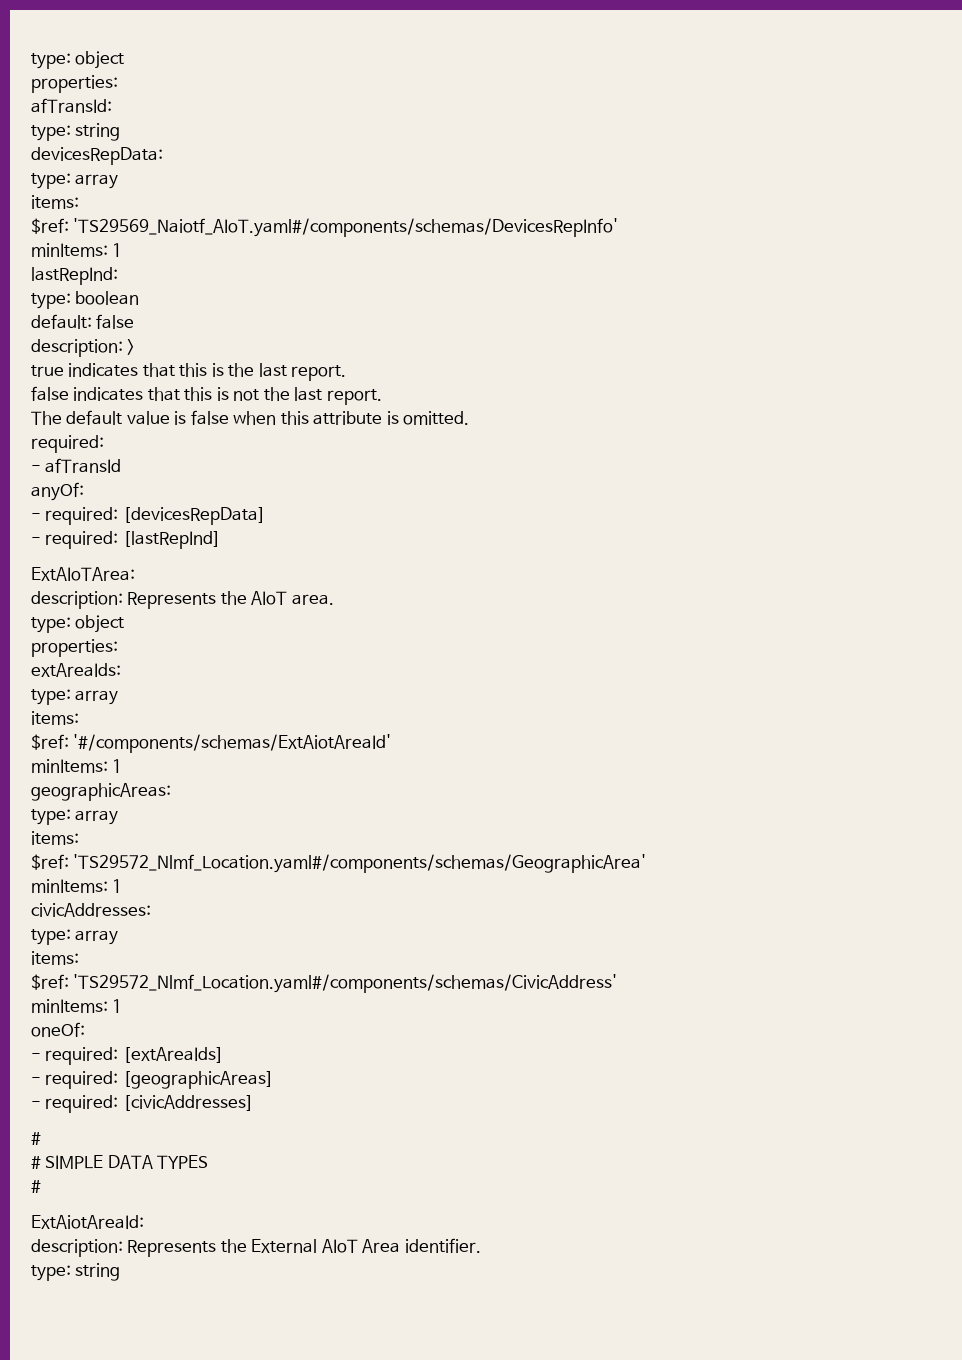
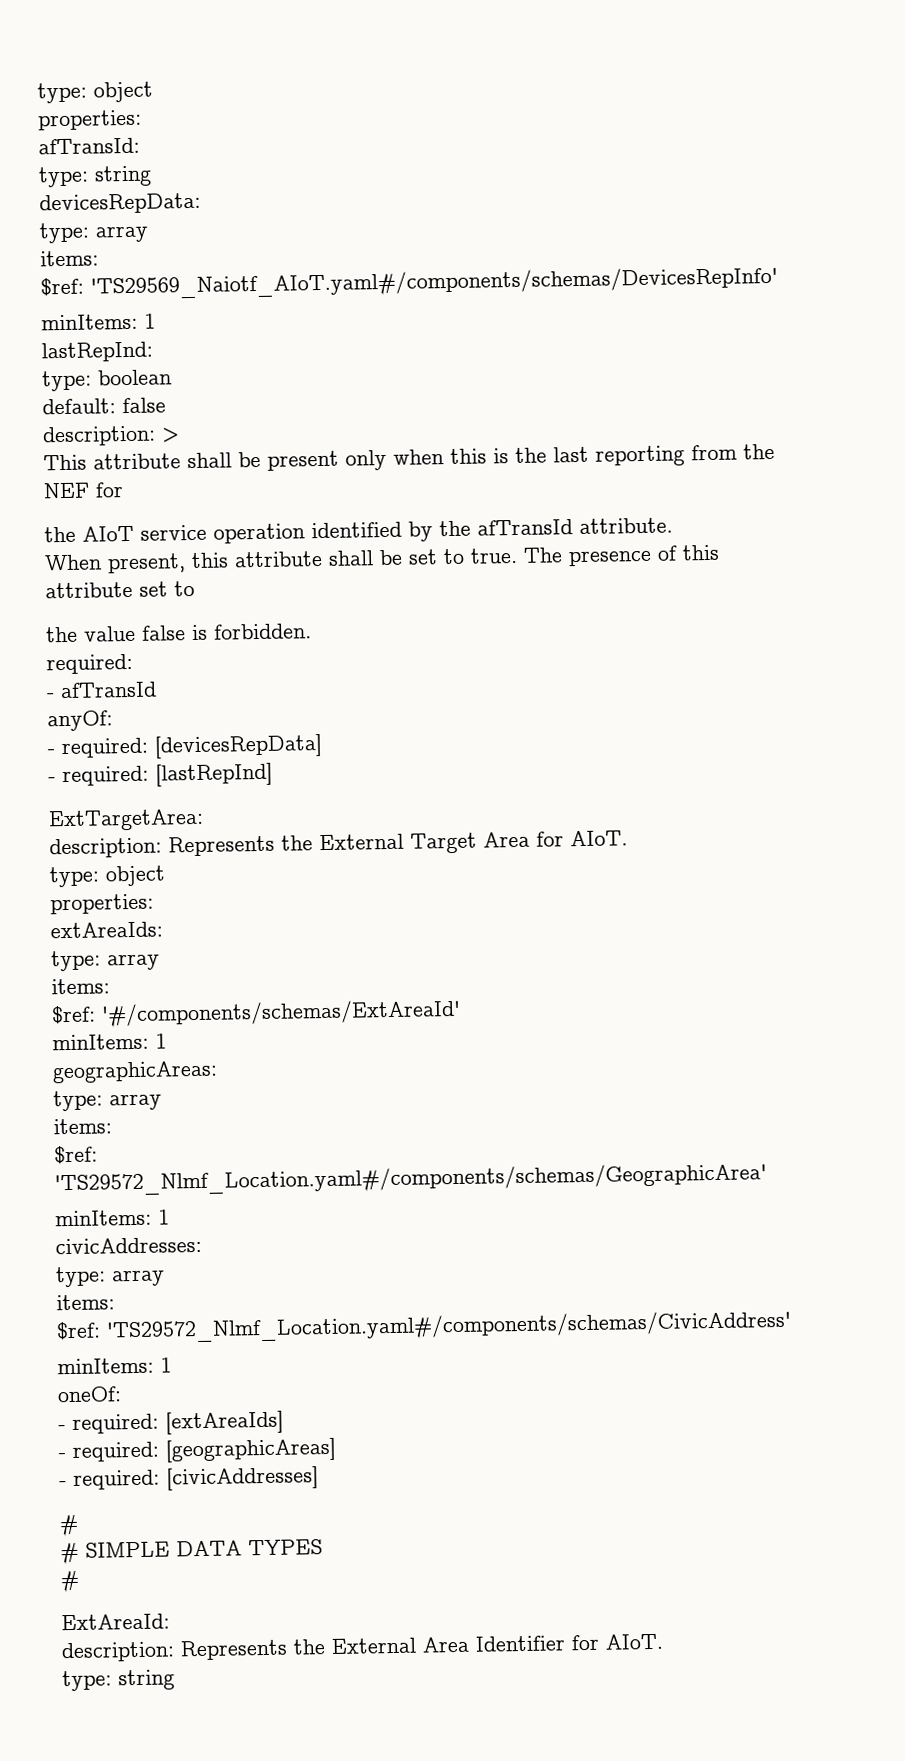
[31,363,347,381] [31,386,382,405] [31,410,470,425] true indicates that this is the last report. // false indicates that this is not the last report. // The default value is false when this attribute is omitted. -> [43,443,775,471] [43,482,124,499] [44,517,673,544] [44,544,720,574] [45,580,195,599] [46,623,312,643] This attribute shall be present only when this is the last reporting from the NEF for // the AIoT service operation identified by the afTransId attribute. // When present, this attribute shall be set to true. The presence of this attribute set to // the value false is forbidden.
[31,567,135,581] [31,591,334,609] ExtAIoTArea: // description: Represents the AIoT area. -> [48,808,204,832] [49,830,628,859] ExtTargetArea: // description: Represents the External Target Area for AIoT.
[73,734,392,753] '#/components/schemas/ExtAiotAreaId' -> [101,998,461,1029] '#/components/schemas/ExtAreaId'
[31,1215,144,1229] [31,1238,481,1257] ExtAiotAreaId: // description: Represents the External AIoT Area identifier. -> [61,1613,170,1631] [61,1633,663,1663] ExtAreaId: // description: Represents the External Area Identifier for AIoT.

